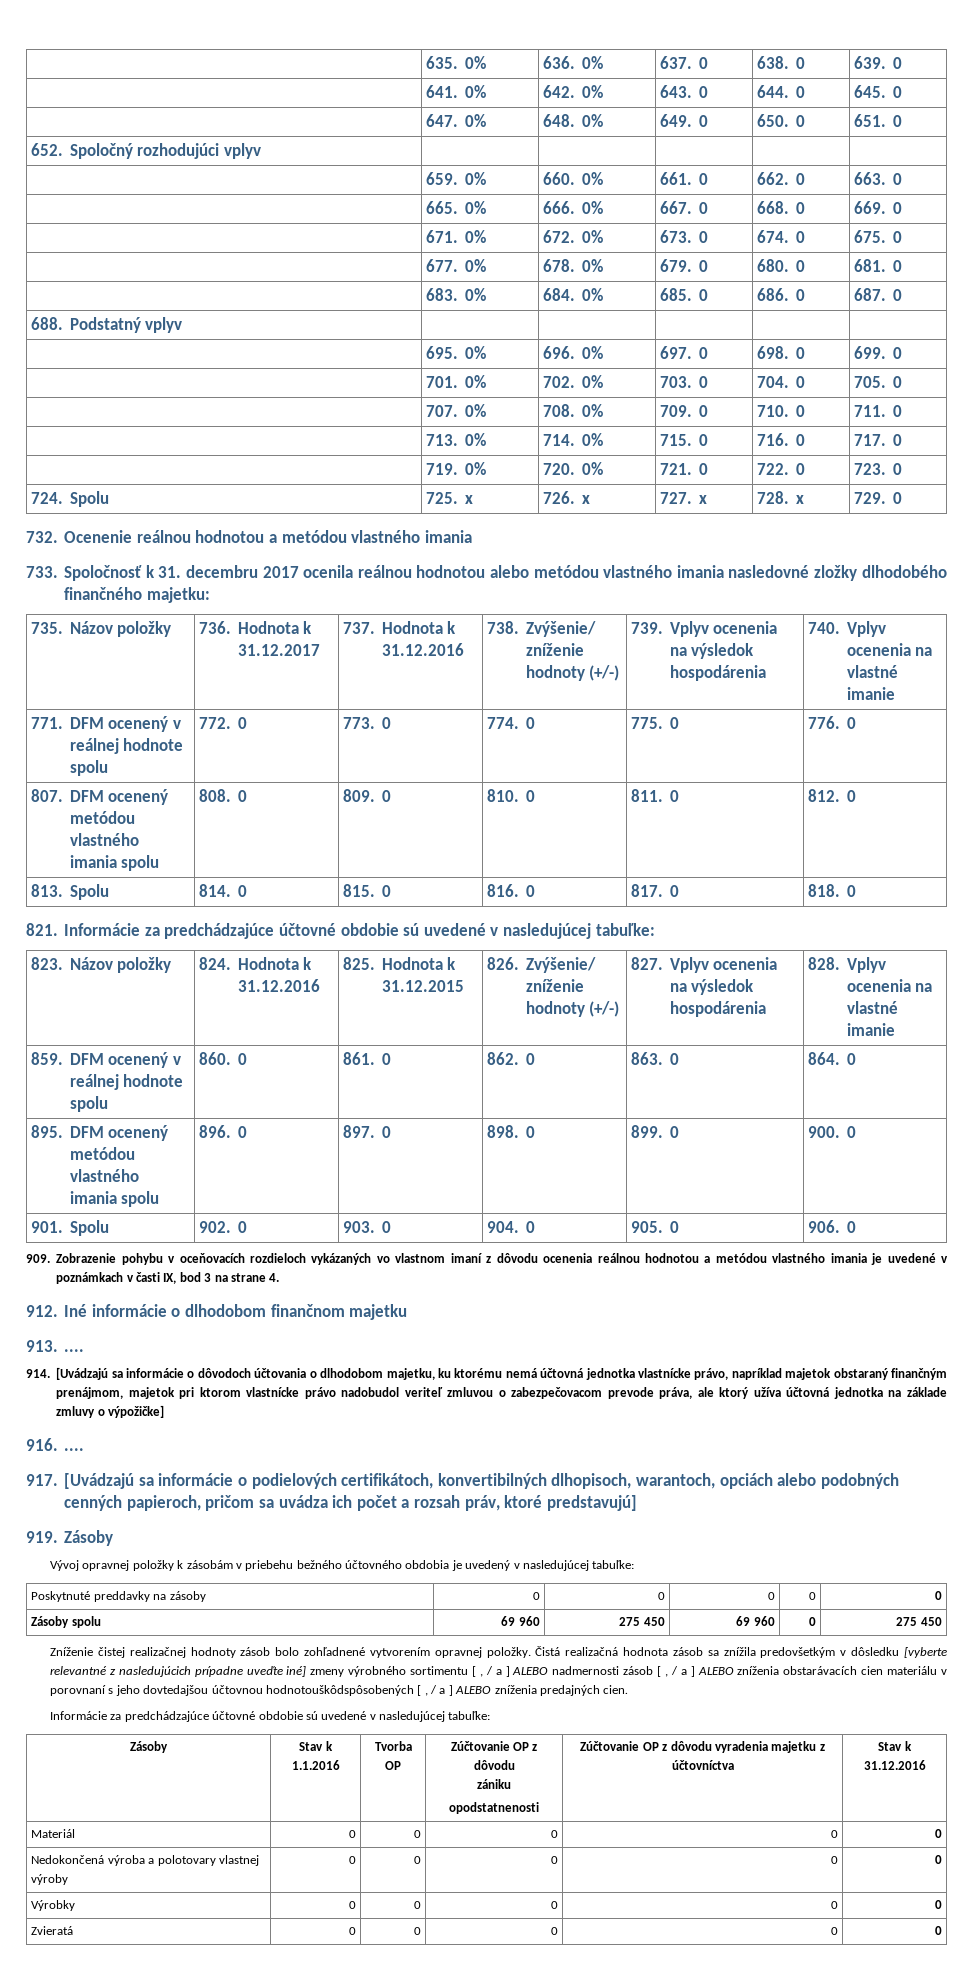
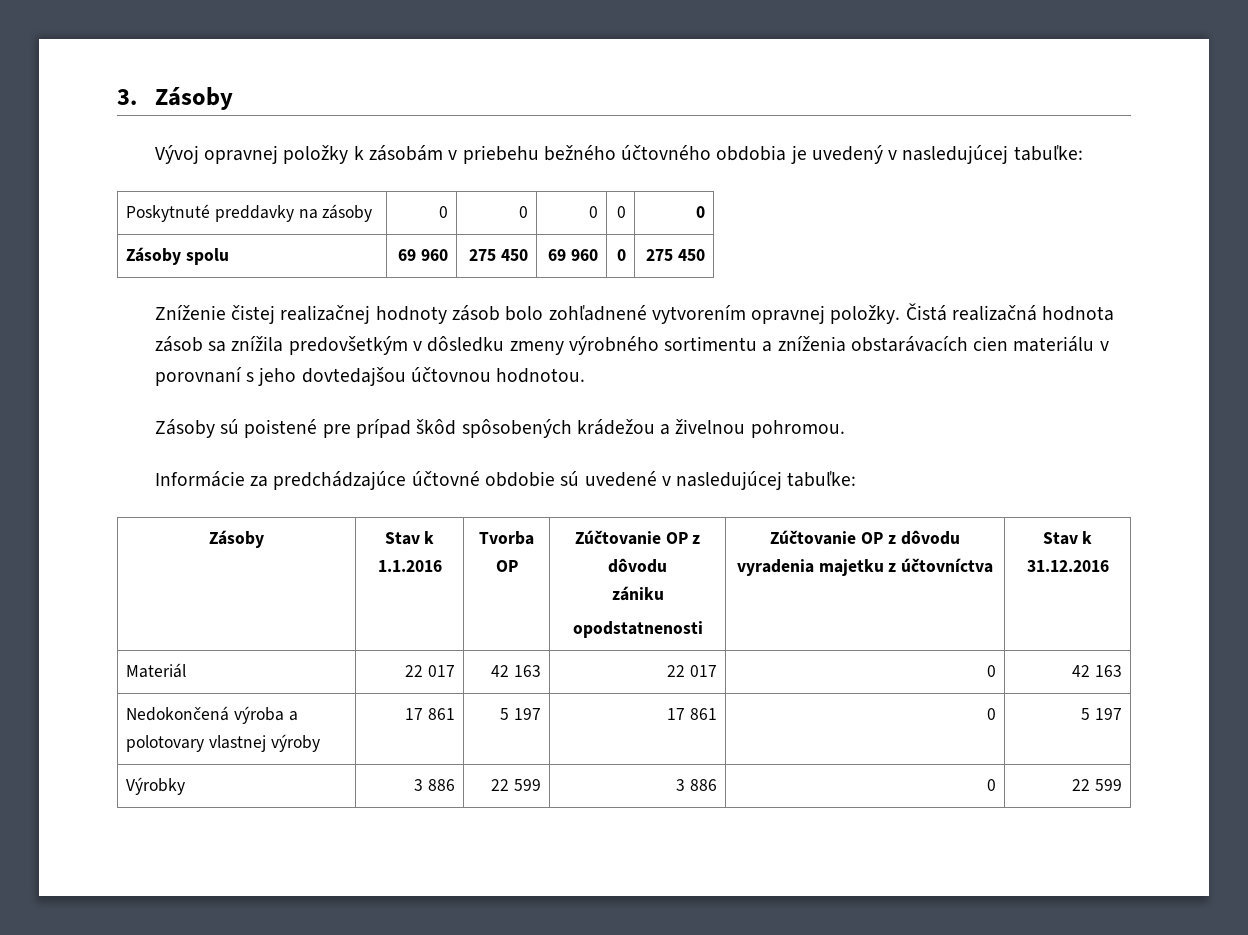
[426,56,486,69] [543,56,603,69] [660,56,708,69] [757,56,805,69] [854,56,902,69] [426,85,486,98] [543,85,603,98] [660,85,708,98] [757,85,805,98] [854,85,902,98] [426,114,486,127] [543,114,603,127] [660,114,708,127] [757,114,805,127] [854,114,902,127] [31,143,261,159] [426,172,486,185] [543,172,603,185] [660,172,708,185] [757,172,805,185] [854,172,902,185] [426,201,486,214] [543,201,603,214] [660,201,708,214] [757,201,805,214] [854,201,902,214] [426,230,486,243] [543,230,603,243] [660,230,708,243] [757,230,805,243] [854,230,902,243] [426,259,486,272] [543,259,603,272] [660,259,708,272] [757,259,805,272] [854,259,902,272] [426,288,486,301] [543,288,603,301] [660,288,708,301] [757,288,805,301] [854,288,902,301] [31,317,183,333] [426,346,486,359] [543,346,603,359] [660,346,708,359] [757,346,805,359] [854,346,902,359] [426,375,486,388] [543,375,603,388] [660,376,708,388] [757,376,805,388] [854,376,902,388] [426,404,486,417] [543,404,603,417] [660,405,708,417] [757,405,805,417] [854,405,902,417] [426,433,486,446] [543,433,603,446] [660,434,708,446] [757,433,805,446] [854,434,902,446] [426,462,486,475] [543,462,603,475] [660,463,708,475] [757,463,805,475] [854,463,902,475] [31,491,109,507] [426,492,473,504] [543,491,590,504] [660,492,707,504] [757,491,804,504] [854,492,902,504] [26,530,472,543] [26,565,947,581] [64,587,210,603] [31,621,172,637] [199,621,313,634] [237,644,320,656] [343,621,457,634] [381,643,464,656] [487,621,596,637] [525,643,584,656] [525,665,620,681] [631,621,778,637] [669,643,755,659] [669,665,766,681] [808,621,886,637] [846,643,933,656] [846,665,898,678] [846,687,895,700] [31,716,181,732] [69,738,184,754] [69,760,108,776] [199,717,247,729] [343,717,391,729] [487,717,535,729] [631,717,679,729] [808,716,856,729] [31,789,169,805] [69,811,135,824] [69,833,139,846] [69,855,160,871] [199,789,247,802] [343,789,391,802] [487,789,535,802] [631,789,679,802] [808,789,856,802] [31,884,109,900] [199,884,247,897] [343,884,391,897] [487,884,535,897] [631,884,679,897] [808,884,856,897] [26,923,655,939] [31,957,172,973] [199,957,313,970] [237,979,320,992] [343,957,457,970] [381,980,464,992] [487,957,596,973] [525,979,584,992] [525,1001,620,1017] [631,957,778,973] [669,979,755,995] [669,1001,766,1017] [808,957,886,973] [846,979,933,992] [846,1001,898,1014] [846,1023,895,1036] [31,1052,181,1068] [69,1074,184,1090] [69,1096,108,1112] [199,1052,247,1065] [343,1052,391,1065] [487,1052,535,1065] [631,1052,679,1065] [808,1052,856,1065] [31,1125,169,1141] [69,1147,135,1160] [69,1169,139,1182] [69,1191,160,1207] [199,1125,247,1138] [343,1125,391,1138] [487,1125,535,1138] [631,1125,679,1138] [808,1126,856,1138] [31,1220,109,1236] [199,1221,247,1233] [343,1221,391,1233] [487,1221,535,1233] [631,1221,679,1233] [808,1220,856,1233] [26,1253,948,1265] [56,1272,280,1284] [26,1304,408,1320] [26,1340,85,1352] [26,1367,947,1380] [56,1387,948,1399] [56,1405,164,1418] [26,1438,85,1451] [26,1473,899,1489] [64,1495,637,1511] [26,1531,58,1543] | 635. 0% | 636. 0% | 637. 0 | 638. 0 | 639. 0 // | 641. 0% | 642. 0% | 643. 0 | 644. 0 | 645. 0 // | 647. 0% | 648. 0% | 649. 0 | 650. 0 | 651. 0 // 652. Spoločný rozhodujúci vplyv | | | | | // | 659. 0% | 660. 0% | 661. 0 | 662. 0 | 663. 0 // | 665. 0% | 666. 0% | 667. 0 | 668. 0 | 669. 0 // | 671. 0% | 672. 0% | 673. 0 | 674. 0 | 675. 0 // | 677. 0% | 678. 0% | 679. 0 | 680. 0 | 681. 0 // | 683. 0% | 684. 0% | 685. 0 | 686. 0 | 687. 0 // 688. Podstatný vplyv | | | | | // | 695. 0% | 696. 0% | 697. 0 | 698. 0 | 699. 0 // | 701. 0% | 702. 0% | 703. 0 | 704. 0 | 705. 0 // | 707. 0% | 708. 0% | 709. 0 | 710. 0 | 711. 0 // | 713. 0% | 714. 0% | 715. 0 | 716. 0 | 717. 0 // | 719. 0% | 720. 0% | 721. 0 | 722. 0 | 723. 0 // 724. Spolu | 725. x | 726. x | 727. x | 728. x | 729. 0 // 732. Ocenenie reálnou hodnotou a metódou vlastného imania // 733. Spoločnosť k 31. decembru 2017 ocenila reálnou hodnotou alebo metódou vlastného imania nasledovné zložky dlhodobého finančného majetku: // 735. Názov položky | 736. Hodnota k 31.12.2017 | 737. Hodnota k 31.12.2016 | 738. Zvýšenie/ zníženie hodnoty (+/-) | 739. Vplyv ocenenia na výsledok hospodárenia | 740. Vplyv ocenenia na vlastné imanie // 771. DFM ocenený v reálnej hodnote spolu | 772. 0 | 773. 0 | 774. 0 | 775. 0 | 776. 0 // 807. DFM ocenený metódou vlastného imania spolu | 808. 0 | 809. 0 | 810. 0 | 811. 0 | 812. 0 // 813. Spolu | 814. 0 | 815. 0 | 816. 0 | 817. 0 | 818. 0 // 821. Informácie za predchádzajúce účtovné obdobie sú uvedené v nasledujúcej tabuľke: // 823. Názov položky | 824. Hodnota k 31.12.2016 | 825. Hodnota k 31.12.2015 | 826. Zvýšenie/ zníženie hodnoty (+/-) | 827. Vplyv ocenenia na výsledok hospodárenia | 828. Vplyv ocenenia na vlastné imanie // 859. DFM ocenený v reálnej hodnote spolu | 860. 0 | 861. 0 | 862. 0 | 863. 0 | 864. 0 // 895. DFM ocenený metódou vlastného imania spolu | 896. 0 | 897. 0 | 898. 0 | 899. 0 | 900. 0 // 901. Spolu | 902. 0 | 903. 0 | 904. 0 | 905. 0 | 906. 0 // 909. Zobrazenie pohybu v oceňovacích rozdieloch vykázaných vo vlastnom imaní z dôvodu ocenenia reálnou hodnotou a metódou vlastného imania je uvedené v poznámkach v časti IX, bod 3 na strane 4. // 912. Iné informácie o dlhodobom finančnom majetku // 913. .... // 914. [Uvádzajú sa informácie o dôvodoch účtovania o dlhodobom majetku, ku ktorému nemá účtovná jednotka vlastnícke právo, napríklad majetok obstaraný finančným prenájmom, majetok pri ktorom vlastnícke právo nadobudol veriteľ zmluvou o zabezpečovacom prevode práva, ale ktorý užíva účtovná jednotka na základe zmluvy o výpožičke] // 916. .... // 917. [Uvádzajú sa informácie o podielových certifikátoch, konvertibilných dlhopisoch, warantoch, opciách alebo podobných cenných papieroch, pričom sa uvádza ich počet a rozsah práv, ktoré predstavujú] // 919. -> [117,89,137,105] 3.
[903,1647,947,1658] [50,1666,734,1677] [vyberte relevantné z nasledujúcich prípadne uveďte iné] zmeny výrobného sortimentu [ , / a ] ALEBO nadmernosti zásob [ , / a ] ALEBO -> [509,336,773,355] zmeny výrobného sortimentu a
[265,1685,629,1696] hodnotouškôdspôsobených [ , / a ] ALEBO zníženia predajných cien. -> [496,368,586,383] [154,419,845,438] hodnotou. // Zásoby sú poistené pre prípad škôd spôsobených krádežou a živelnou pohromou.
[348,1830,356,1838] [413,1830,421,1838] [550,1830,558,1838] [830,1830,838,1838] [934,1829,942,1838] 0 | 0 | 0 | 0 | 0 -> [405,665,455,677] [491,665,541,677] [667,665,717,677] [986,665,996,677] [1072,665,1122,677] 22 017 | 42 163 | 22 017 | 0 | 42 163
[348,1856,356,1864] [413,1856,421,1864] [550,1856,558,1864] [830,1856,838,1864] [934,1855,942,1864] [31,1900,76,1911] [348,1901,356,1909] [413,1901,421,1909] [550,1901,558,1909] [830,1901,838,1909] [934,1900,942,1909] [31,1926,74,1935] [348,1927,356,1935] [413,1927,421,1935] [550,1927,558,1935] [830,1927,838,1935] [934,1926,942,1935] 0 | 0 | 0 | 0 | 0 // Výrobky | 0 | 0 | 0 | 0 | 0 // Zvieratá | 0 | 0 | 0 | 0 | 0 -> [405,708,455,720] [500,708,541,720] [667,708,717,720] [986,708,996,720] [1081,708,1122,720] [126,777,186,795] [414,779,455,791] [491,779,541,791] [676,779,717,791] [986,779,996,791] [1072,779,1122,791] 17 861 | 5 197 | 17 861 | 0 | 5 197 // Výrobky | 3 886 | 22 599 | 3 886 | 0 | 22 599

